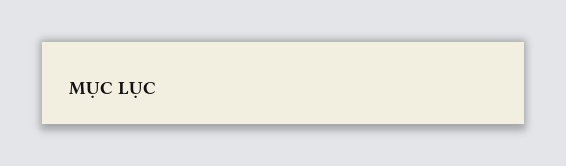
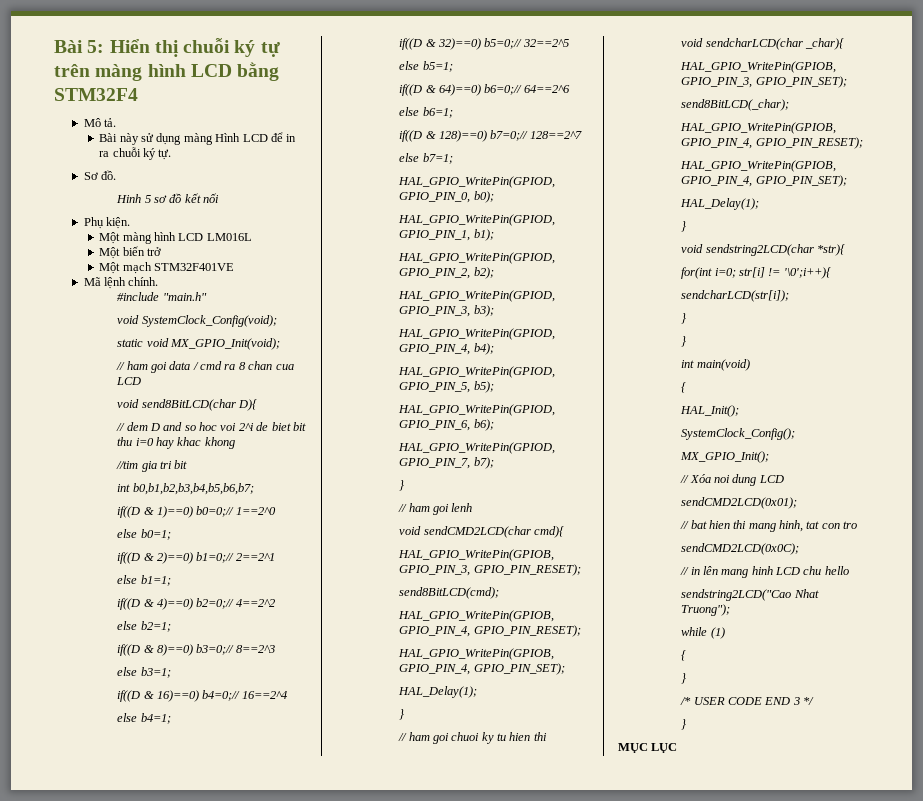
(69, 90) none -> [54,37,280,57] [54,62,280,81] [54,88,138,101] [83,118,116,127] [99,132,297,145] [99,147,172,160] [83,170,116,180] [116,193,220,203] [83,217,130,229] [99,232,252,244] [99,246,162,259] [99,262,235,274] [83,277,159,289] [117,292,207,301] [117,315,277,327] [117,338,280,350] [116,361,294,373] [116,377,142,385] [117,399,257,411] [116,422,306,431] [117,437,235,449] [116,460,188,472] [117,483,254,495] [117,506,276,518] [117,529,171,540] [117,552,275,564] [117,575,171,586] [117,598,275,610] [117,621,171,632] [117,644,275,656] [117,667,171,678] [117,690,287,702] [117,713,171,724] [399,38,569,50] [399,61,453,72] [399,84,570,96] [399,107,453,118] [399,130,582,142] [399,153,453,164] [398,176,556,188] [399,191,494,203] [398,214,556,226] [399,229,494,241] [398,252,556,264] [399,267,494,279] [398,290,556,302] [399,305,494,317] [398,328,556,340] [399,343,494,355] [398,366,556,378] [399,381,494,393] [398,404,556,416] [399,419,494,431] [398,442,556,454] [399,457,494,469] [399,480,405,491] [398,503,473,515] [399,526,564,538] [398,549,555,561] [399,564,581,576] [399,587,500,599] [398,610,555,622] [399,625,581,637] [398,648,555,660] [399,663,565,675] [398,686,478,698] [399,709,405,720] [398,732,547,744] [681,38,844,50] [680,61,837,73] [681,76,847,88] [681,99,790,111] [680,122,837,134] [681,137,863,149] [680,160,837,172] [681,175,847,187] [680,198,760,210] [681,221,687,232] [681,244,845,256] [681,267,831,279] [681,290,790,302] [681,313,687,324] [681,336,687,347] [681,359,750,371] [681,382,687,393] [680,405,740,417] [681,428,796,440] [680,451,770,463] [680,474,784,486] [681,497,798,509] [680,520,858,532] [681,543,800,555] [680,566,849,578] [681,589,819,601] [681,604,731,616] [681,627,725,639] [681,650,687,661] [681,673,687,684] [680,697,815,705] [681,719,687,730] Bài 5: Hiển thị chuỗi ký tự trên màng hình LCD bằng STM32F4 // Mô tả. // Bài này sử dụng màng Hình LCD để in ra chuỗi ký tự. // Sơ đồ. // Hinh 5 sơ đồ kết nối // Phụ kiện. // Một màng hình LCD LM016L // Một biến trở // Một mạch STM32F401VE // Mã lệnh chính. // #include "main.h" // void SystemClock_Config(void); // static void MX_GPIO_Init(void); // // ham goi data / cmd ra 8 chan cua LCD // void send8BitLCD(char D){ // // dem D and so hoc voi 2^i de biet bit thu i=0 hay khac khong // //tim gia tri bit // int b0,b1,b2,b3,b4,b5,b6,b7; // if((D & 1)==0) b0=0;// 1==2^0 // else b0=1; // if((D & 2)==0) b1=0;// 2==2^1 // else b1=1; // if((D & 4)==0) b2=0;// 4==2^2 // else b2=1; // if((D & 8)==0) b3=0;// 8==2^3 // else b3=1; // if((D & 16)==0) b4=0;// 16==2^4 // else b4=1; // if((D & 32)==0) b5=0;// 32==2^5 // else b5=1; // if((D & 64)==0) b6=0;// 64==2^6 // else b6=1; // if((D & 128)==0) b7=0;// 128==2^7 // else b7=1; // HAL_GPIO_WritePin(GPIOD, GPIO_PIN_0, b0); // HAL_GPIO_WritePin(GPIOD, GPIO_PIN_1, b1); // HAL_GPIO_WritePin(GPIOD, GPIO_PIN_2, b2); // HAL_GPIO_WritePin(GPIOD, GPIO_PIN_3, b3); // HAL_GPIO_WritePin(GPIOD, GPIO_PIN_4, b4); // HAL_GPIO_WritePin(GPIOD, GPIO_PIN_5, b5); // HAL_GPIO_WritePin(GPIOD, GPIO_PIN_6, b6); // HAL_GPIO_WritePin(GPIOD, GPIO_PIN_7, b7); // } // // ham goi lenh // void sendCMD2LCD(char cmd){ // HAL_GPIO_WritePin(GPIOB, GPIO_PIN_3, GPIO_PIN_RESET); // send8BitLCD(cmd); // HAL_GPIO_WritePin(GPIOB, GPIO_PIN_4, GPIO_PIN_RESET); // HAL_GPIO_WritePin(GPIOB, GPIO_PIN_4, GPIO_PIN_SET); // HAL_Delay(1); // } // // ham goi chuoi ky tu hien thi // void sendcharLCD(char _char){ // HAL_GPIO_WritePin(GPIOB, GPIO_PIN_3, GPIO_PIN_SET); // send8BitLCD(_char); // HAL_GPIO_WritePin(GPIOB, GPIO_PIN_4, GPIO_PIN_RESET); // HAL_GPIO_WritePin(GPIOB, GPIO_PIN_4, GPIO_PIN_SET); // HAL_Delay(1); // } // void sendstring2LCD(char *str){ // for(int i=0; str[i] != '\0';i++){ // sendcharLCD(str[i]); // } // } // int main(void) // { // HAL_Init(); // SystemClock_Config(); // MX_GPIO_Init(); // // Xóa noi dung LCD // sendCMD2LCD(0x01); // // bat hien thi mang hinh, tat con tro // sendCMD2LCD(0x0C); // // in lên mang hinh LCD chu hello // sendstring2LCD("Cao Nhat Truong"); // while (1) // { // } // /* USER CODE END 3 */ // } //

